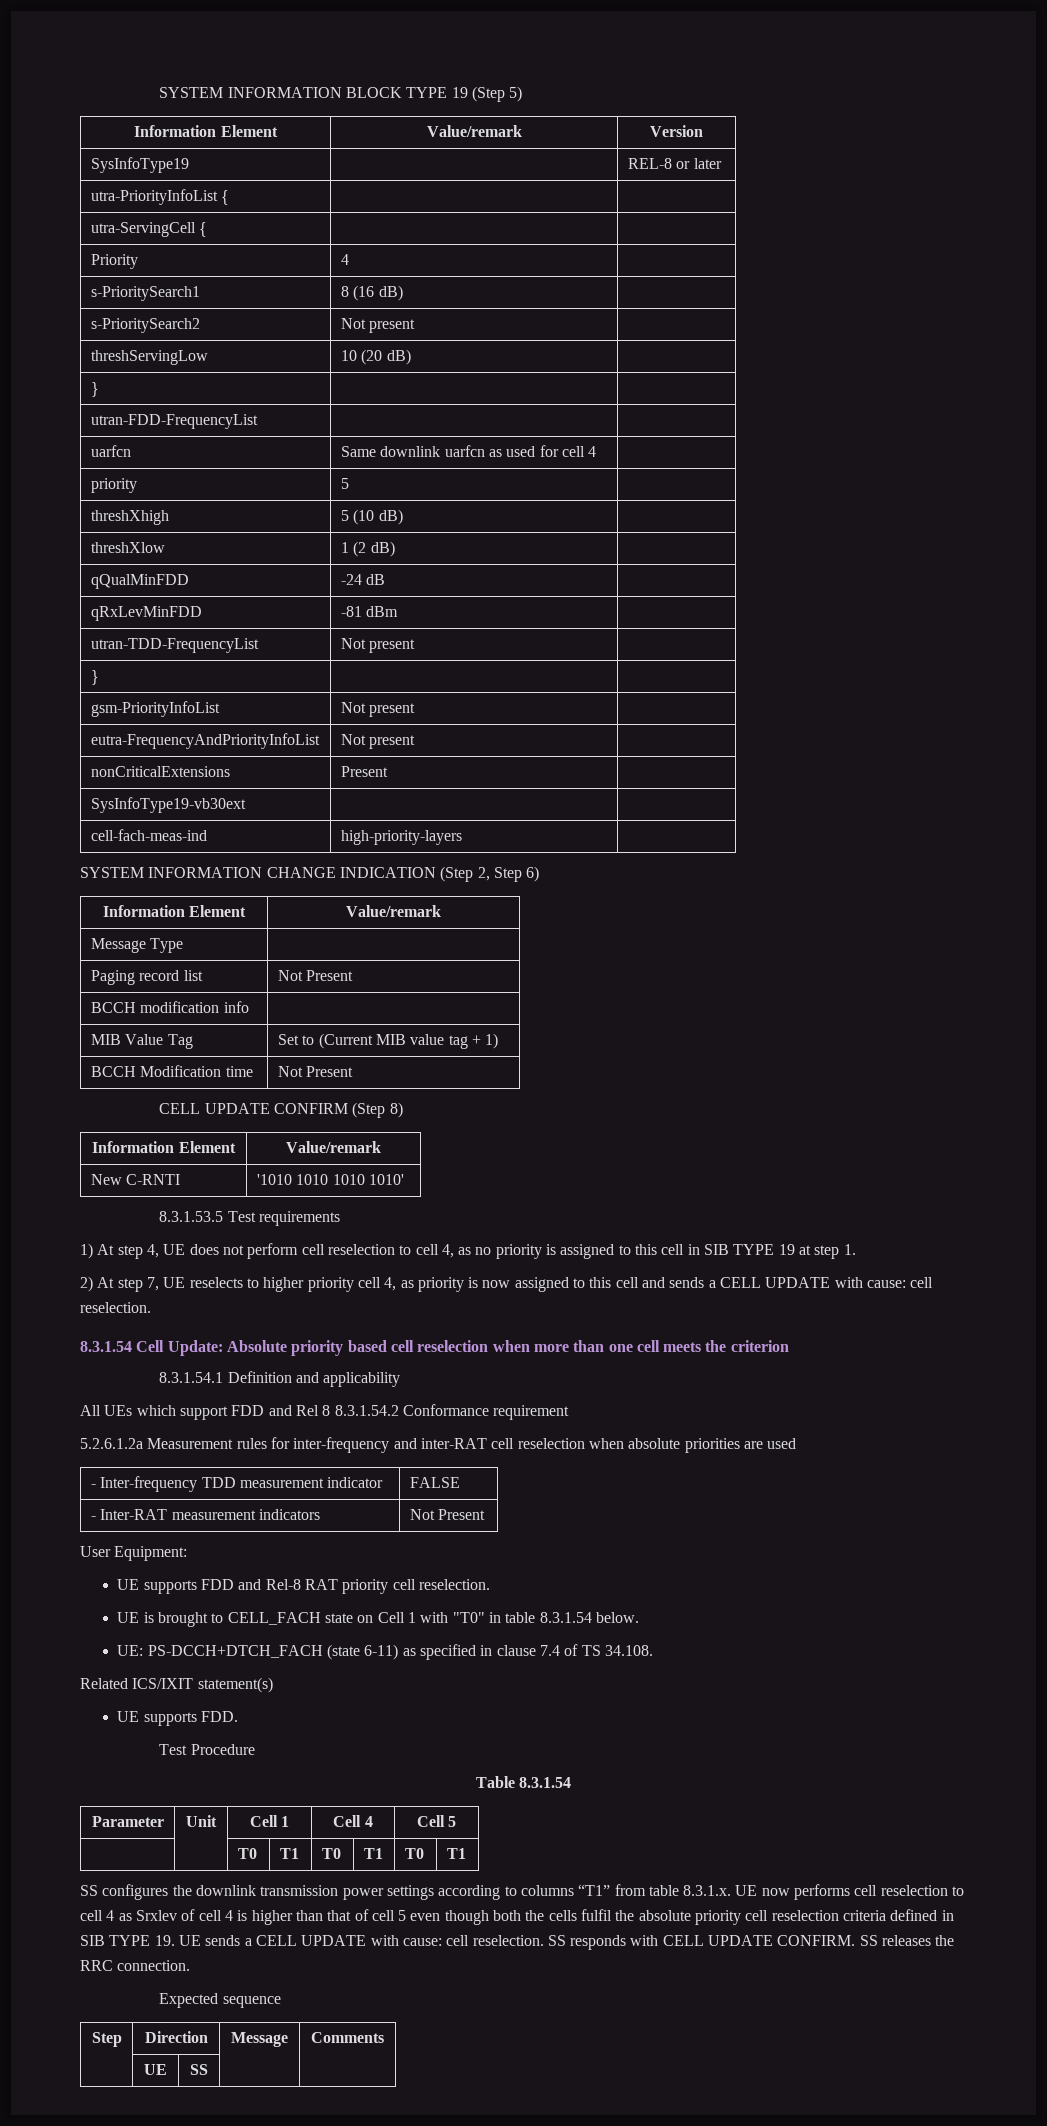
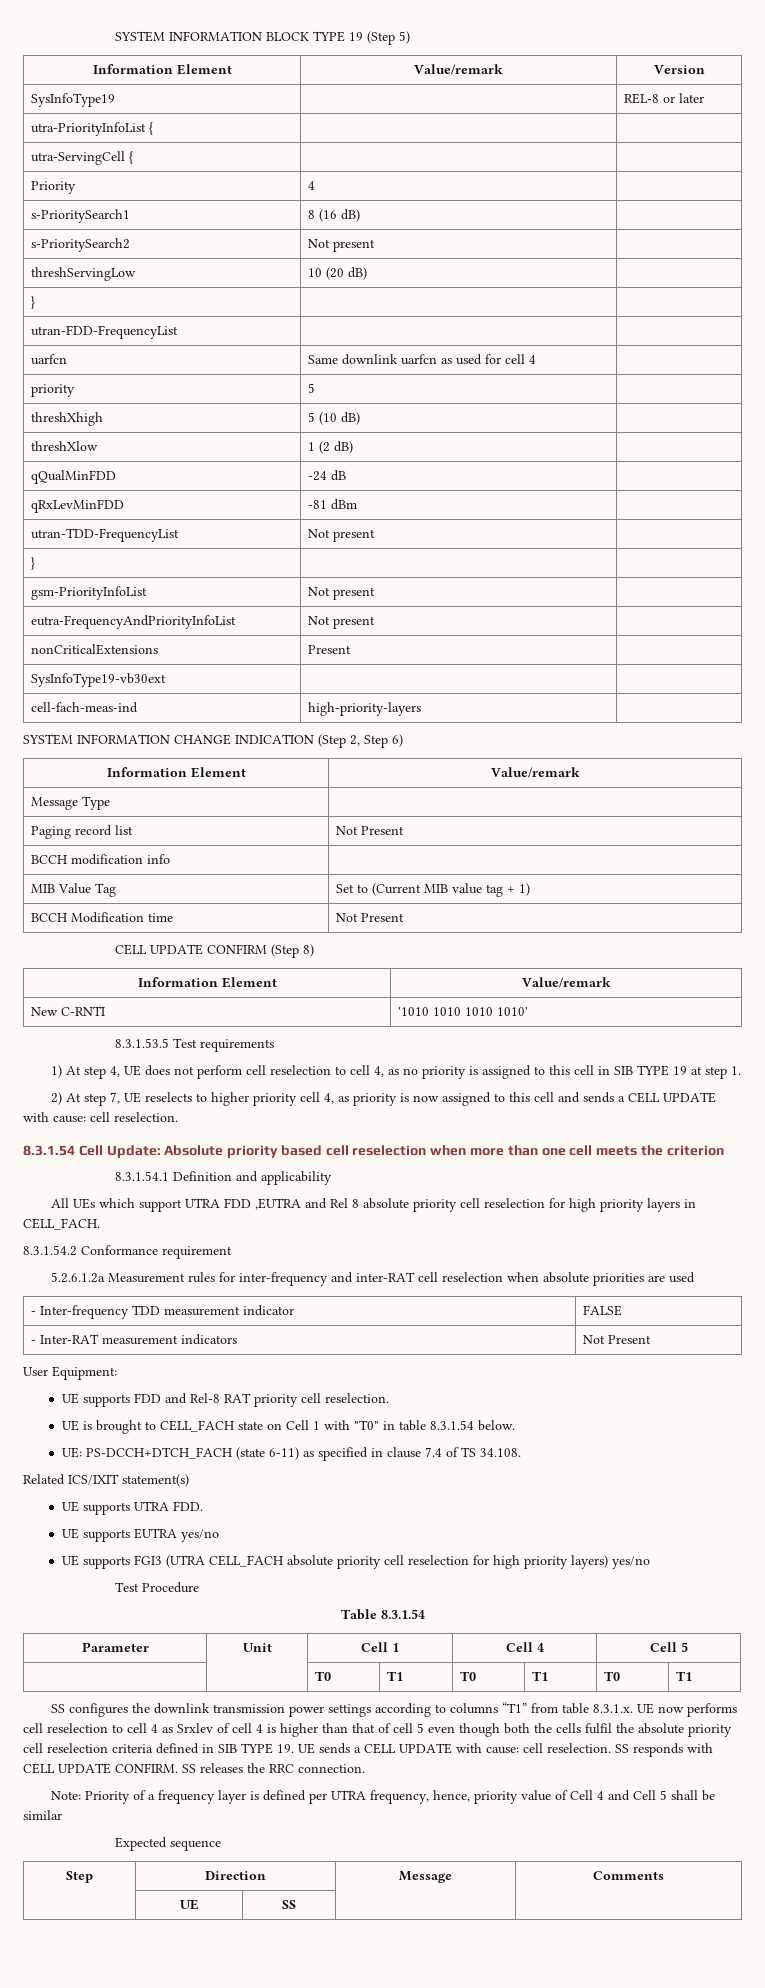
[231,1405,331,1416] FDD and Rel 8 -> [185,1198,697,1212] [23,1218,100,1230] UTRA FDD ,EUTRA and Rel 8 absolute priority cell reselection for high priority layers in CELL_FACH. //
(197, 1719) none -> [133,1501,169,1511] UTRA
(239, 1716) none -> [61,1528,219,1542] [61,1555,650,1569] // UE supports EUTRA yes/no // UE supports FGI3 (UTRA CELL_FACH absolute priority cell reselection for high priority layers) yes/no
(191, 1965) none -> [51,1790,716,1804] [23,1810,62,1820] // Note: Priority of a frequency layer is defined per UTRA frequency, hence, priority value of Cell 4 and Cell 5 shall be similar

